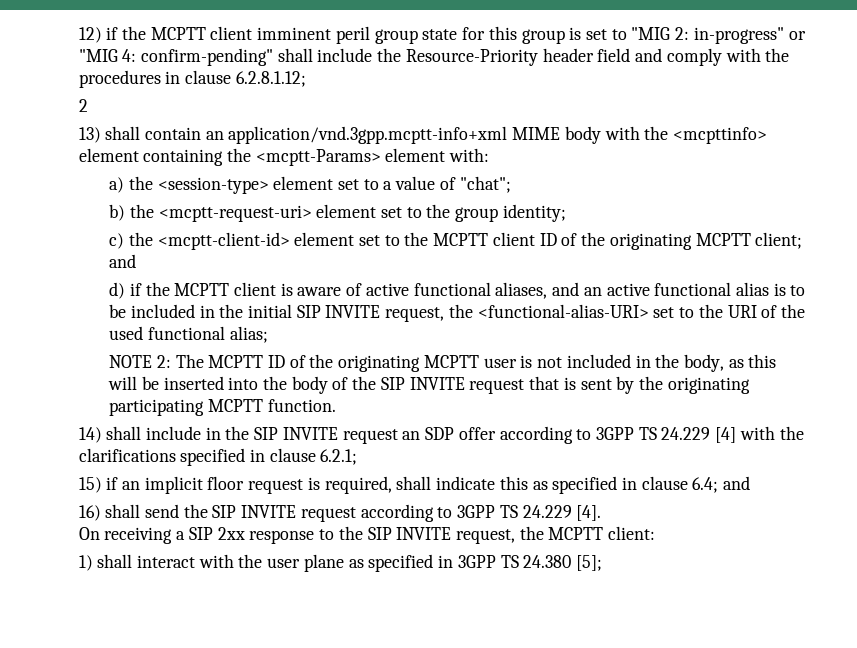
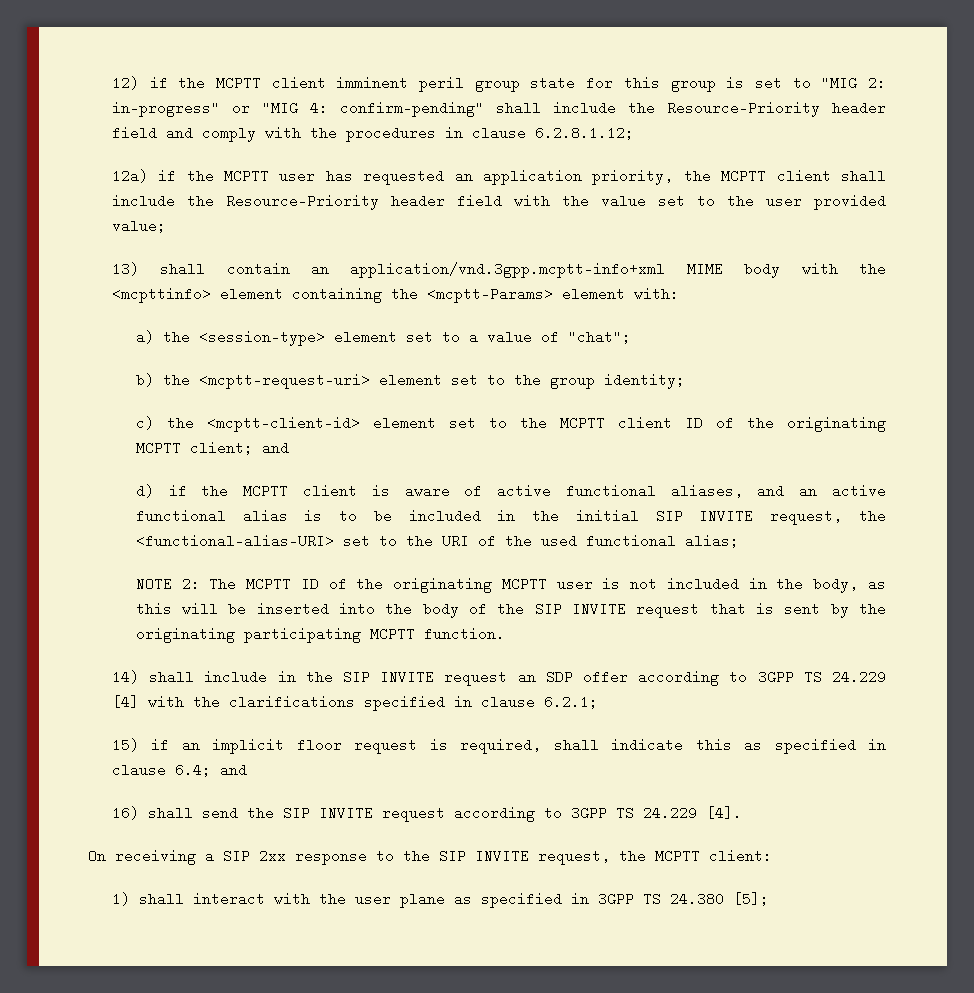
[78,99,88,112] 2 -> [111,169,887,185] [111,194,886,210] [111,219,166,233] 12a) if the MCPTT user has requested an application priority, the MCPTT client shall include the Resource-Priority header field with the value set to the user provided value;

